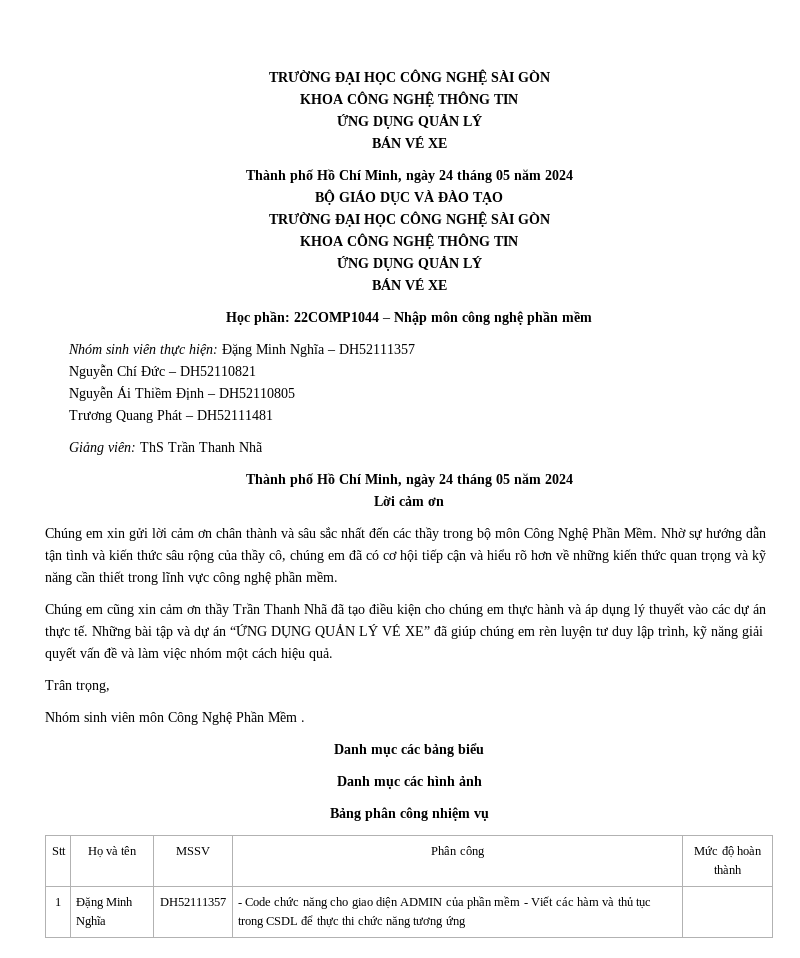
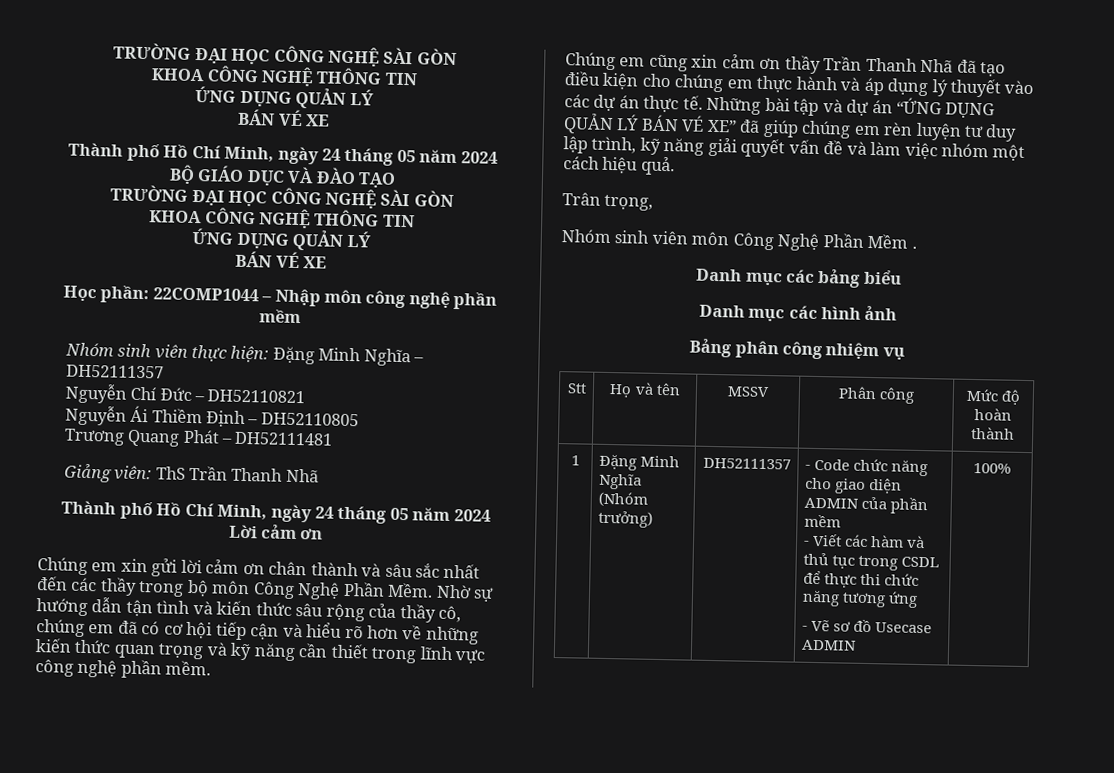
(378, 630) none -> [640,114,679,132] BÁN
(106, 922) none -> [597,491,648,507] [597,510,653,528] (Nhóm trưởng)
(521, 901) none -> (841, 521) //
(466, 922) | -> [801,619,932,634] [800,639,857,651] [973,463,1011,474] // - Vẽ sơ đồ Usecase ADMIN | 100%

